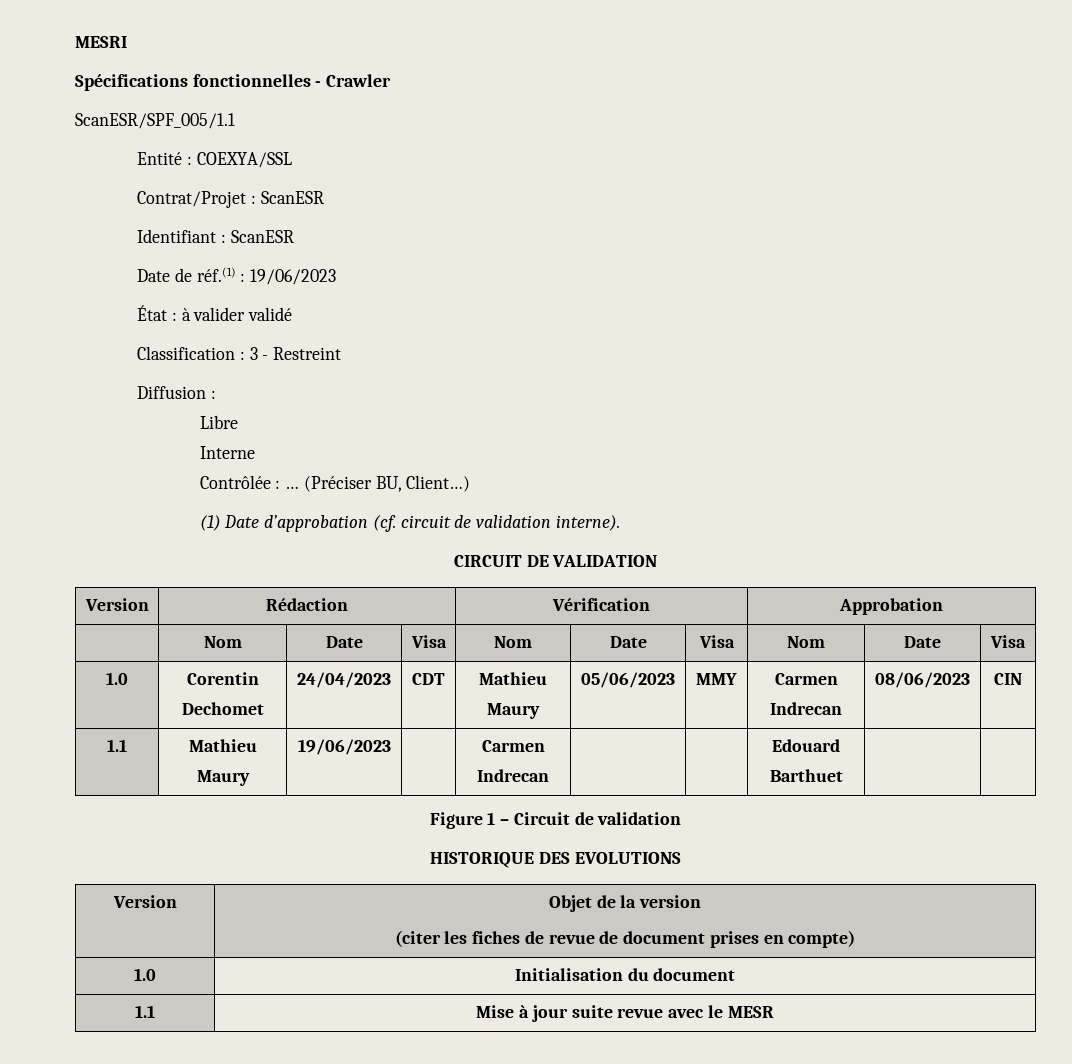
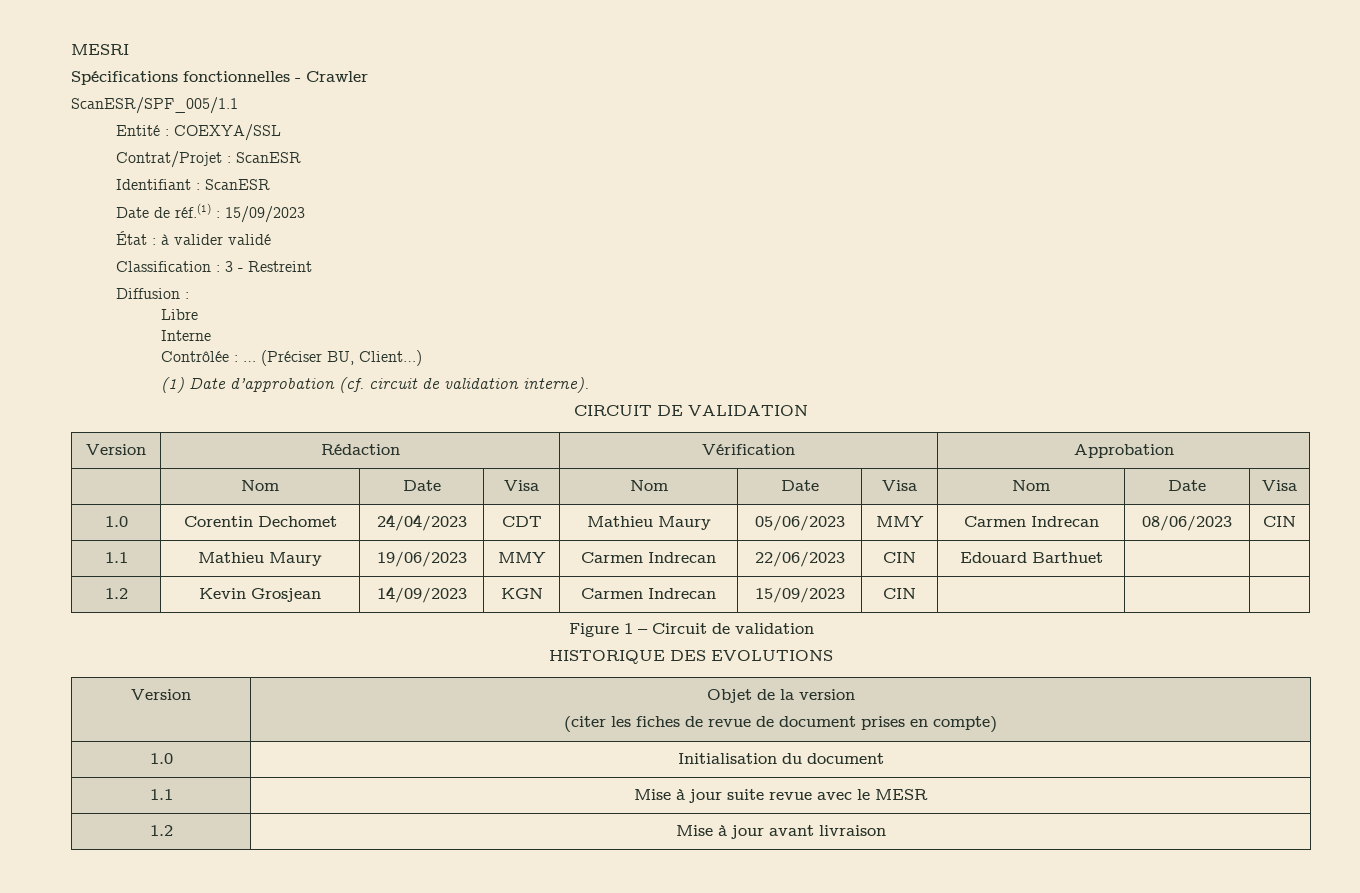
[250,269,337,285] 19/06/2023 -> [225,206,306,223] 15/09/2023
[481,740,545,752] [477,769,549,782] | Carmen Indrecan | | -> [497,552,546,563] [581,552,716,563] [754,551,845,567] [883,552,916,563] MMY | Carmen Indrecan | 22/06/2023 | CIN
(843, 775) none -> [104,588,128,599] [199,588,321,602] [376,586,467,603] [500,588,543,599] [581,588,716,599] [754,587,845,603] [883,588,916,599] // 1.2 | Kevin Grosjean | 14/09/2023 | KGN | Carmen Indrecan | 15/09/2023 | CIN | | |
(774, 1012) none -> [149,825,173,836] [675,825,886,839] // 1.2 | Mise à jour avant livraison

